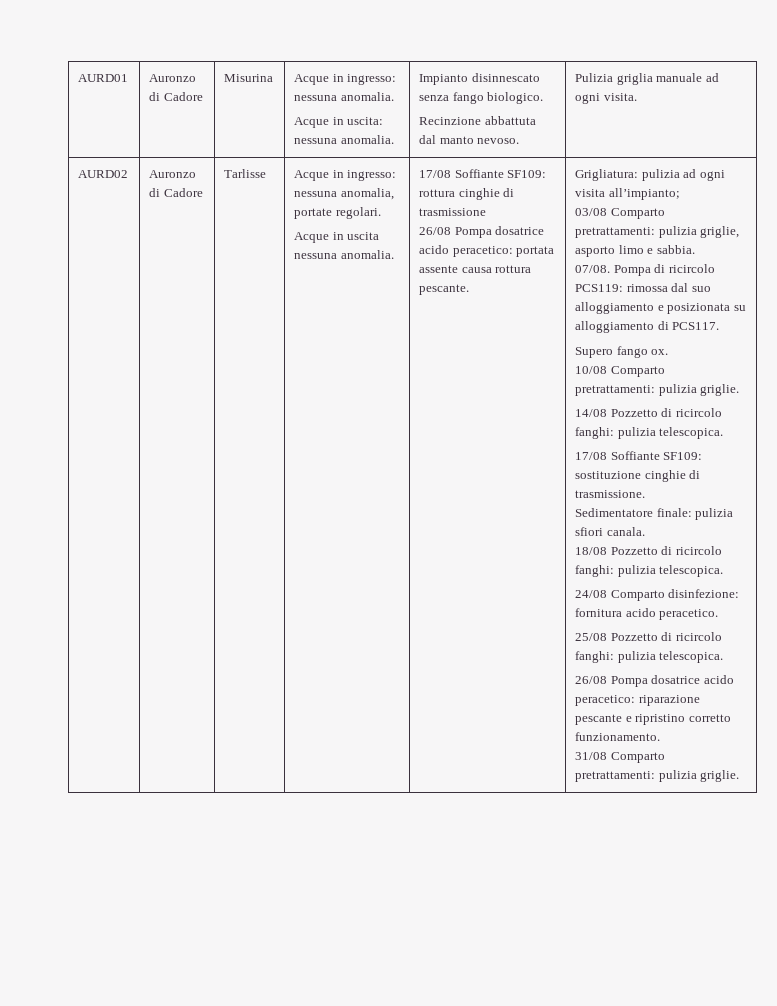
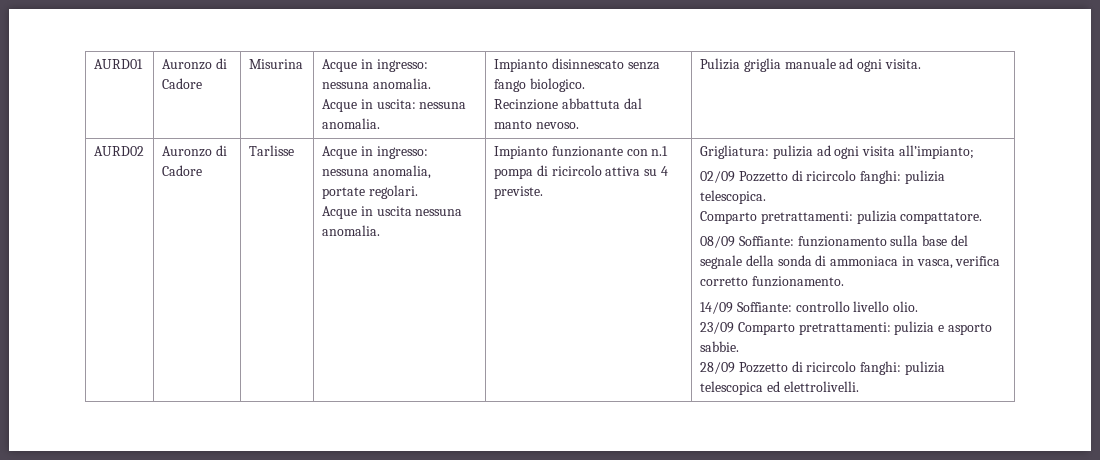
[419,169,547,178] [419,188,515,200] [419,208,487,216] [419,226,545,238] [419,245,555,257] [419,265,532,273] [419,284,470,295] 17/08 Soffiante SF109: rottura cinghie di trasmissione // 26/08 Pompa dosatrice acido peracetico: portata assente causa rottura pescante. -> [493,146,669,159] [493,165,668,179] [493,186,543,199] Impianto funzionante con n.1 pompa di ricircolo attiva su 4 previste.
[575,208,665,219] [575,226,740,238] [575,245,695,257] [575,264,715,276] [575,283,711,292] [575,302,746,314] [575,321,720,333] [575,346,669,358] [575,366,665,377] [575,384,740,396] [575,408,722,417] [575,427,724,439] [575,451,703,460] [575,470,701,482] [575,490,646,498] [575,508,734,520] [575,527,645,536] [575,546,722,555] [575,565,724,577] [575,589,740,601] [575,608,719,620] [575,632,722,641] [575,651,724,663] [575,675,734,687] [575,695,700,706] [575,714,731,725] [575,732,661,741] [575,752,665,763] [575,770,740,782] 03/08 Comparto pretrattamenti: pulizia griglie, asporto limo e sabbia. // 07/08. Pompa di ricircolo PCS119: rimossa dal suo alloggiamento e posizionata su alloggiamento di PCS117. // Supero fango ox. // 10/08 Comparto pretrattamenti: pulizia griglie. // 14/08 Pozzetto di ricircolo fanghi: pulizia telescopica. // 17/08 Soffiante SF109: sostituzione cinghie di trasmissione. // Sedimentatore finale: pulizia sfiori canala. // 18/08 Pozzetto di ricircolo fanghi: pulizia telescopica. // 24/08 Comparto disinfezione: fornitura acido peracetico. // 25/08 Pozzetto di ricircolo fanghi: pulizia telescopica. // 26/08 Pompa dosatrice acido peracetico: riparazione pescante e ripristino corretto funzionamento. // 31/08 Comparto pretrattamenti: pulizia griglie. -> [699,170,945,184] [699,190,766,204] [699,210,983,224] [699,235,968,248] [699,255,1001,269] [699,276,844,287] [699,301,919,314] [699,321,992,335] [699,341,739,352] [699,361,945,375] [699,381,859,395] 02/09 Pozzetto di ricircolo fanghi: pulizia telescopica. // Comparto pretrattamenti: pulizia compattatore. // 08/09 Soffiante: funzionamento sulla base del segnale della sonda di ammoniaca in vasca, verifica corretto funzionamento. // 14/09 Soffiante: controllo livello olio. // 23/09 Comparto pretrattamenti: pulizia e asporto sabbie. // 28/09 Pozzetto di ricircolo fanghi: pulizia telescopica ed elettrolivelli.

